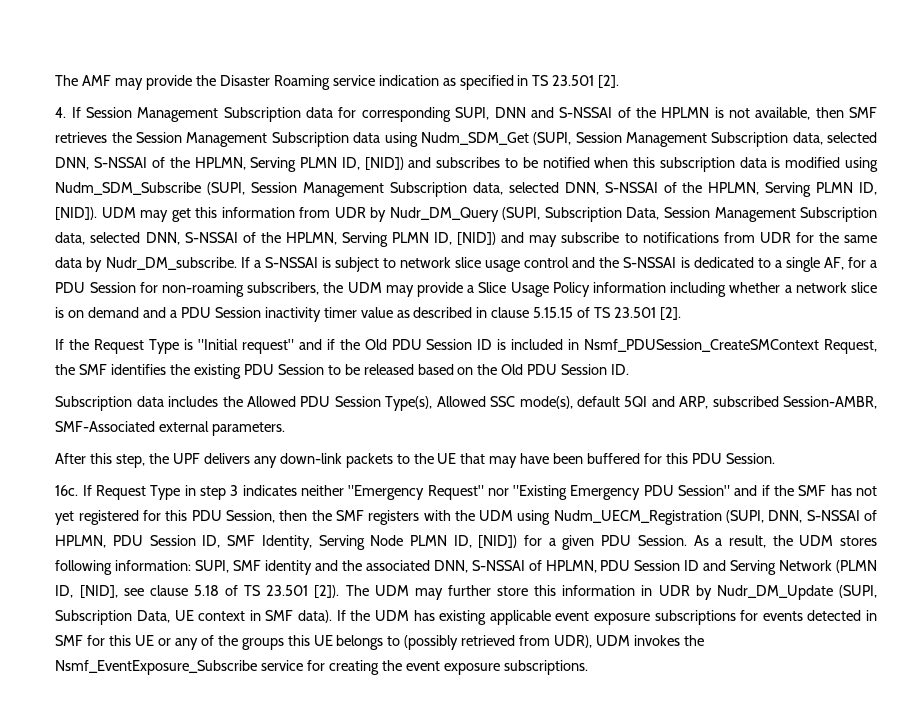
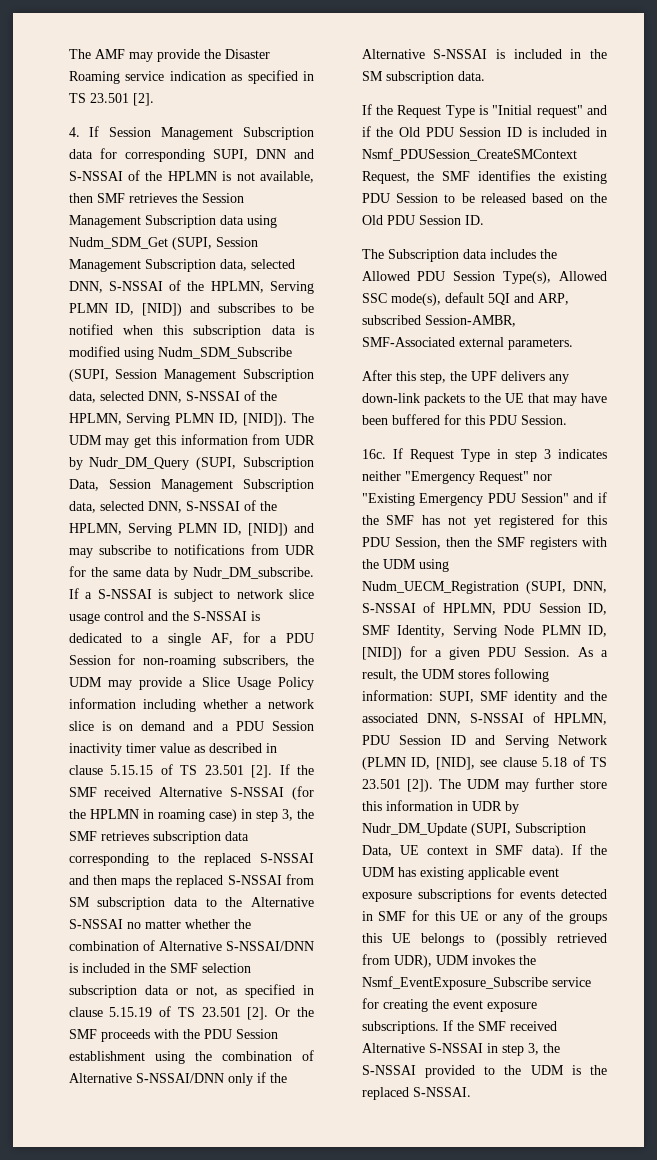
(98, 213) none -> [292,413,314,423] The
(681, 313) none -> [279,764,315,775] [68,786,314,800] [68,809,314,822] [68,831,249,844] [68,853,314,866] [68,874,314,888] [68,897,314,910] [68,919,251,929] [68,940,314,951] [68,963,251,973] [68,984,314,998] [68,1006,314,1020] [68,1029,278,1042] [68,1050,314,1064] [68,1072,287,1086] [361,49,607,59] [361,71,485,84] If the SMF received Alternative S-NSSAI (for the HPLMN in roaming case) in step 3, the SMF retrieves subscription data corresponding to the replaced S-NSSAI and then maps the replaced S-NSSAI from SM subscription data to the Alternative S-NSSAI no matter whether the combination of Alternative S-NSSAI/DNN is included in the SMF selection subscription data or not, as specified in clause 5.15.19 of TS 23.501 [2]. Or the SMF proceeds with the PDU Session establishment using the combination of Alternative S-NSSAI/DNN only if the Alternative S-NSSAI is included in the SM subscription data.
(630, 369) none -> [361,249,384,259] The
(588, 667) none -> [442,1020,557,1031] [361,1043,560,1056] [361,1065,607,1078] [361,1087,471,1100] If the SMF received Alternative S-NSSAI in step 3, the S-NSSAI provided to the UDM is the replaced S-NSSAI.

